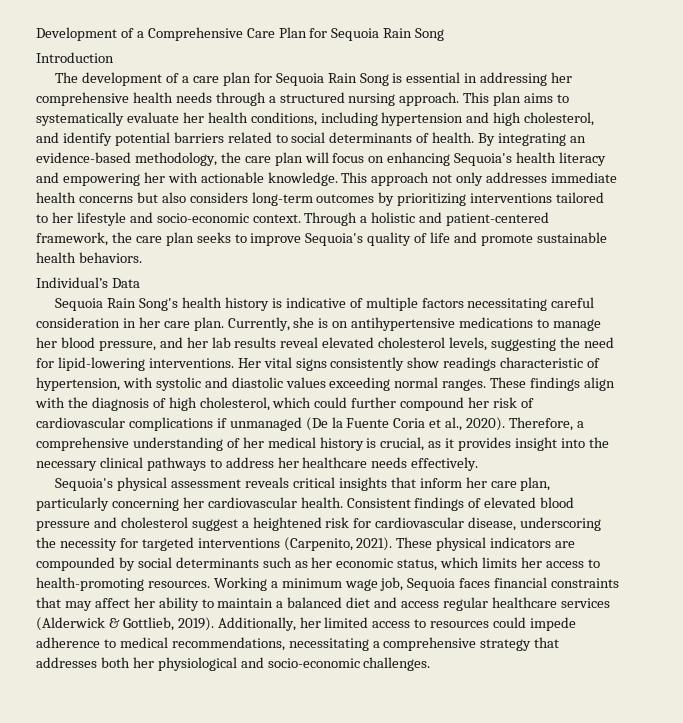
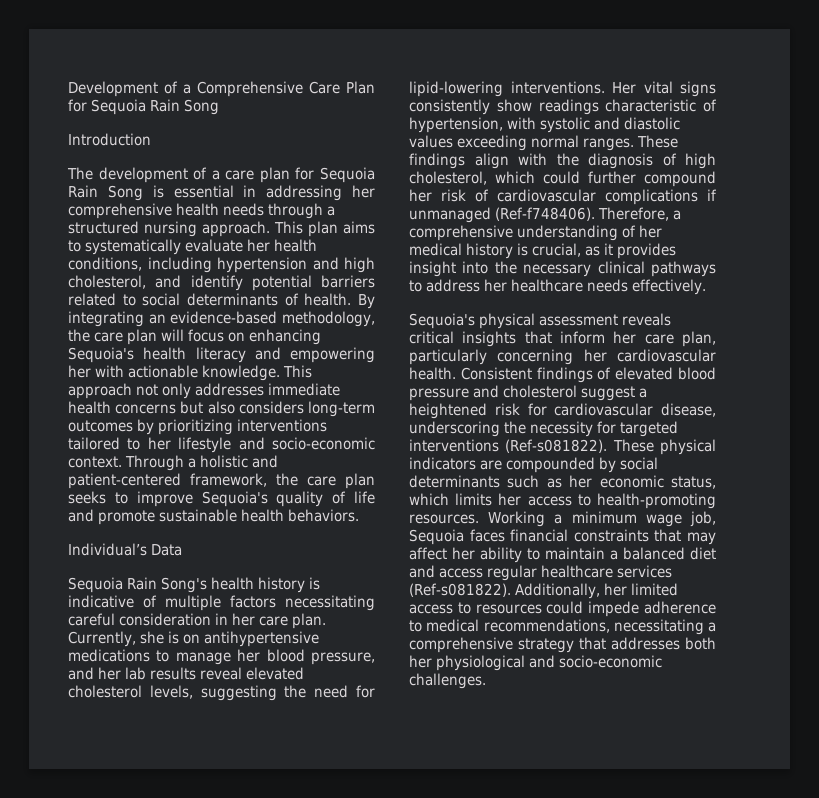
[305,417,506,431] (De la Fuente Coria et al., 2020). -> [495,207,595,221] (Ref-f748406).
[283,537,393,551] (Carpenito, 2021). -> [505,439,608,453] (Ref-s081822).
[36,617,214,631] (Alderwick & Gottlieb, 2019). -> [409,583,511,597] (Ref-s081822).

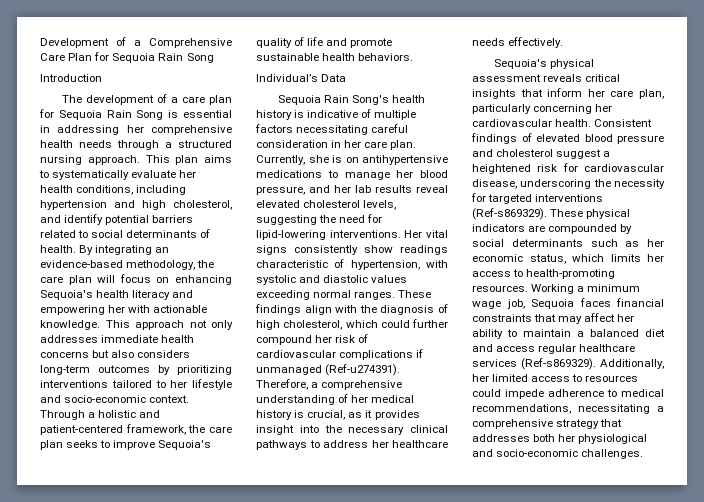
[495,207,595,221] (Ref-f748406). -> [325,364,401,376] (Ref-u274391).
[505,439,608,453] (Ref-s081822). -> [472,208,547,220] (Ref-s869329).
[409,583,511,597] (Ref-s081822). -> [521,358,596,370] (Ref-s869329).

